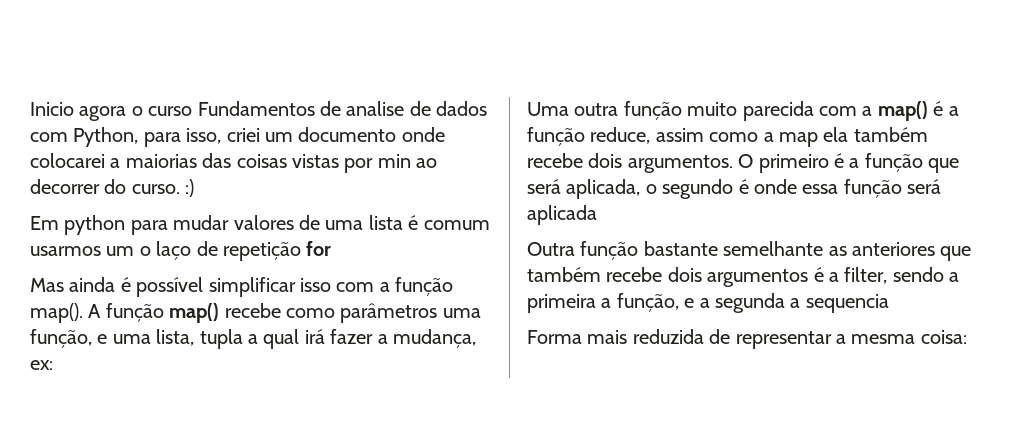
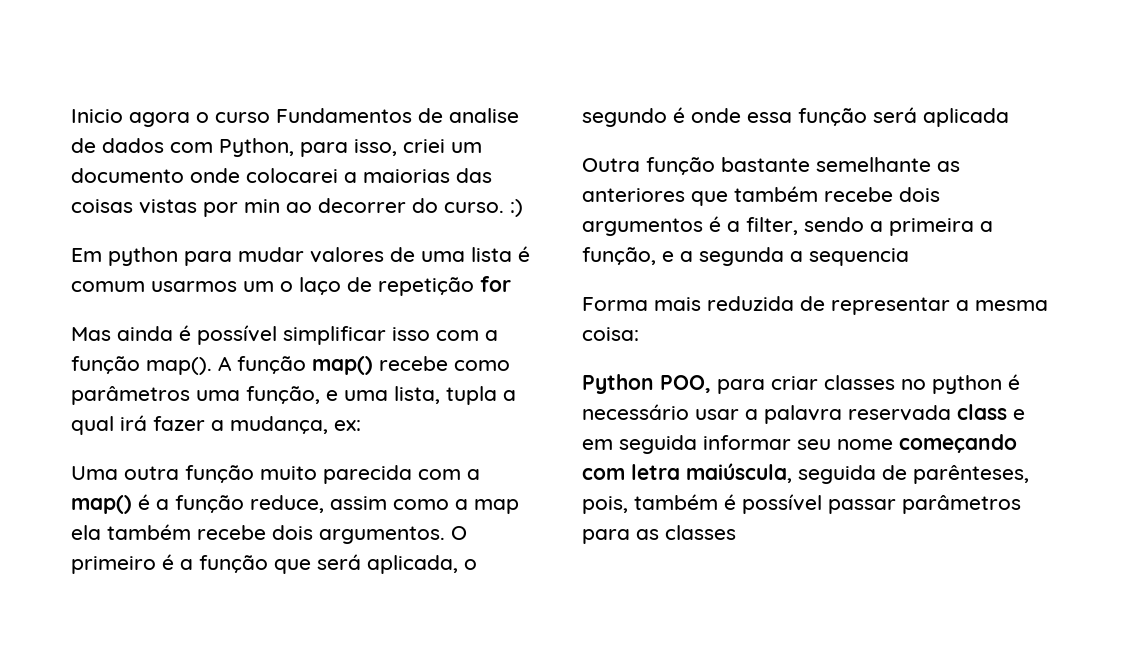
(967, 337) none -> [582,374,1020,394] [582,404,1025,424] [582,434,1017,454] [582,463,1029,484] [582,494,1021,514] [582,525,736,544] // Python POO, para criar classes no python é necessário usar a palavra reservada class e em seguida informar seu nome começando com letra maiúscula, seguida de parênteses, pois, também é possível passar parâmetros para as classes

